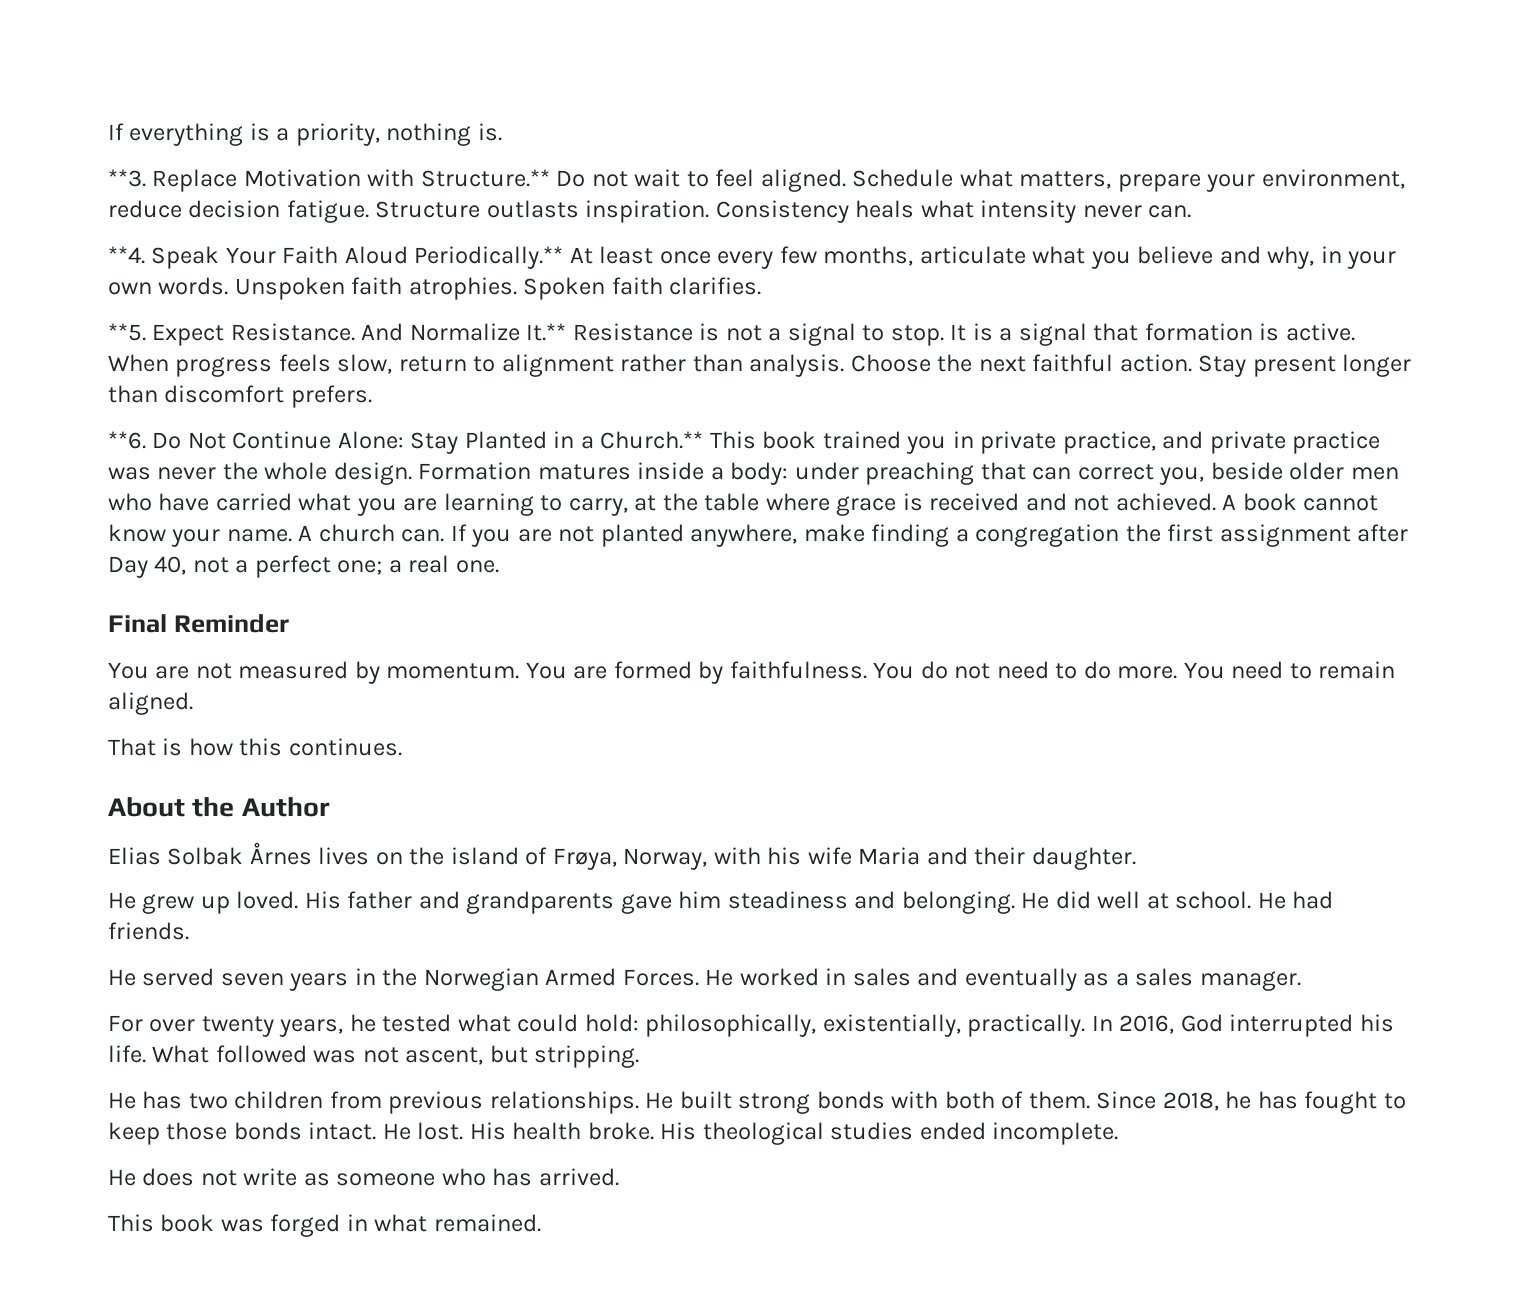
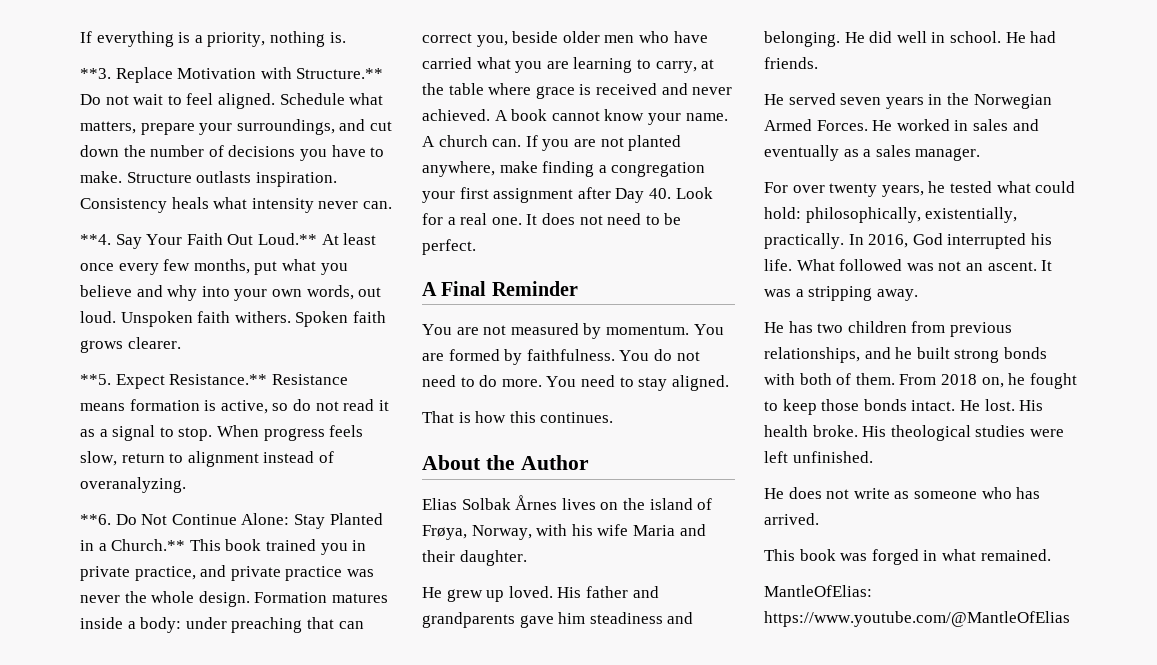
[1261,169,1405,189] [108,200,369,223] environment, reduce decision fatigue. -> [236,119,392,135] [80,145,385,161] [80,171,122,183] surroundings, and cut down the number of decisions you have to make.
[151,246,220,269] Speak -> [115,234,142,249] Say
[344,246,564,269] Aloud Periodically.** -> [227,233,317,245] Out Loud.**
[919,246,1026,264] articulate -> [254,261,278,275] put
[1267,246,1397,269] [108,277,229,295] why, in your own words. -> [167,285,382,301] [80,311,116,323] why into your own words, out loud.
[408,277,517,300] atrophies. -> [234,311,291,323] withers.
[669,277,762,295] clarifies. -> [80,337,181,353] grows clearer.
[230,323,1355,346] Resistance. And Normalize It.** Resistance is not a signal to stop. It is a signal that formation is active. -> [169,374,348,385] [80,399,389,414] [80,425,213,441] Resistance.** Resistance means formation is active, so do not read it as a signal to stop.
[620,354,1412,377] [108,385,372,408] rather than analysis. Choose the next faithful action. Stay present longer than discomfort prefers. -> [263,451,334,463] [80,477,186,493] instead of overanalyzing.
[1073,495,1110,511] not -> [692,87,733,95] never
[1125,524,1161,542] the -> [422,191,455,203] your
[154,555,499,578] 40, not a perfect one; a real one. // -> [648,187,713,199] [422,213,682,225] [422,239,476,255] [422,282,437,296] 40. Look for a real one. It does not need to be perfect. // A
[1318,661,1396,679] remain -> [638,377,668,391] stay
[1146,893,1169,909] at -> [931,32,946,43] in
[405,1045,640,1068] ascent, but stripping. -> [965,260,1053,271] [764,286,918,301] an ascent. It was a stripping away.
[489,1091,674,1114] relationships. He -> [764,347,913,363] relationships, and he
[1096,1091,1298,1111] Since 2018, he has -> [899,373,1026,388] From 2018 on, he
[919,1122,1119,1145] ended incomplete. -> [1029,429,1064,437] [764,451,873,463] were left unfinished.
(541, 1223) none -> [764,585,872,597] [764,611,1070,627] // MantleOfElias: https://www.youtube.com/@MantleOfElias

